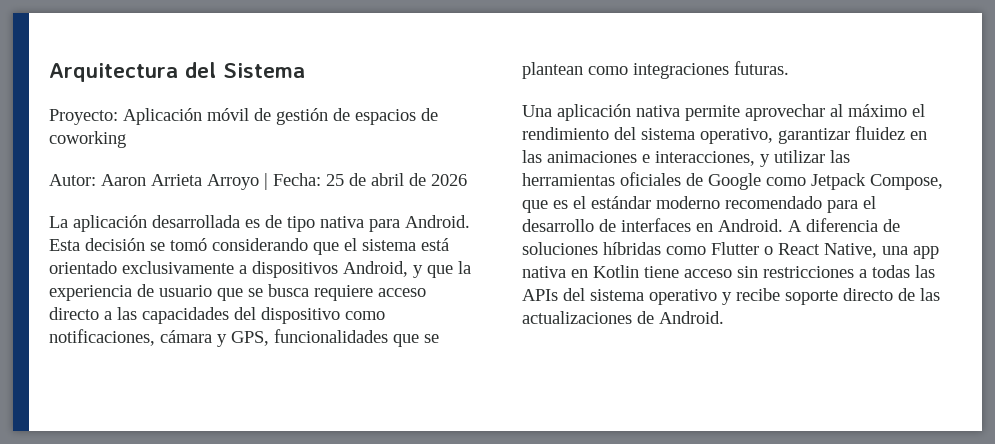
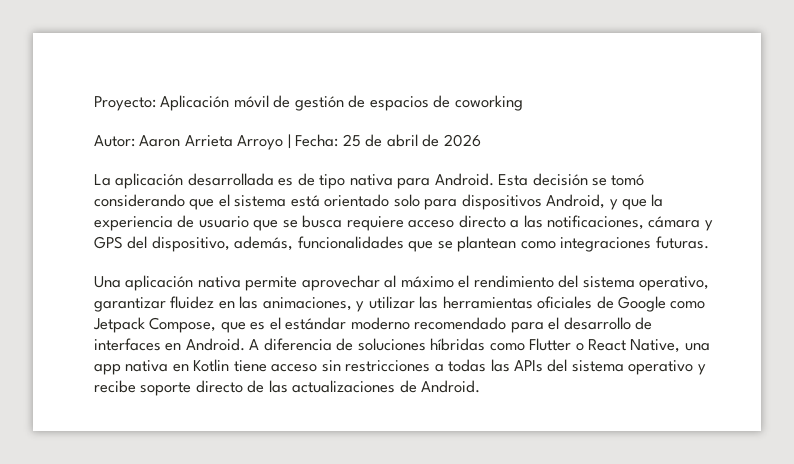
[49,62,305,82] Arquitectura del Sistema // -> (94, 103) none
[122,261,247,274] exclusivamente a -> [393,194,458,210] solo para
[142,307,385,324] [49,329,269,347] capacidades del dispositivo como notificaciones, cámara y GPS, -> [547,215,713,231] [94,236,294,252] notificaciones, cámara y GPS del dispositivo, además,
[547,151,755,166] animaciones e interacciones, -> [262,297,352,311] animaciones,

